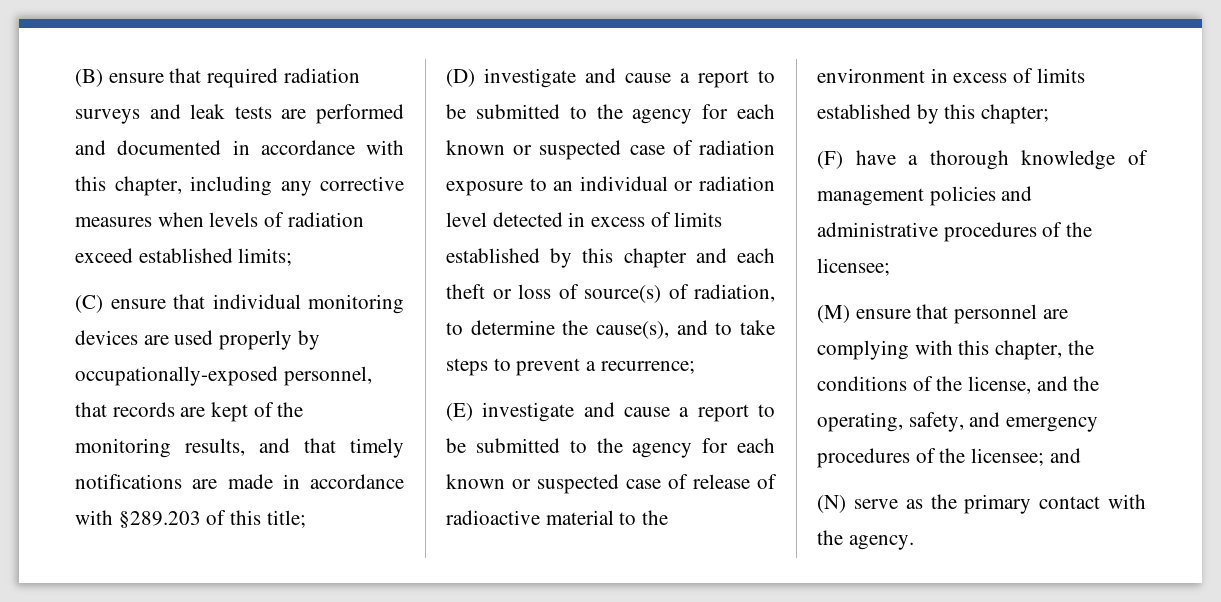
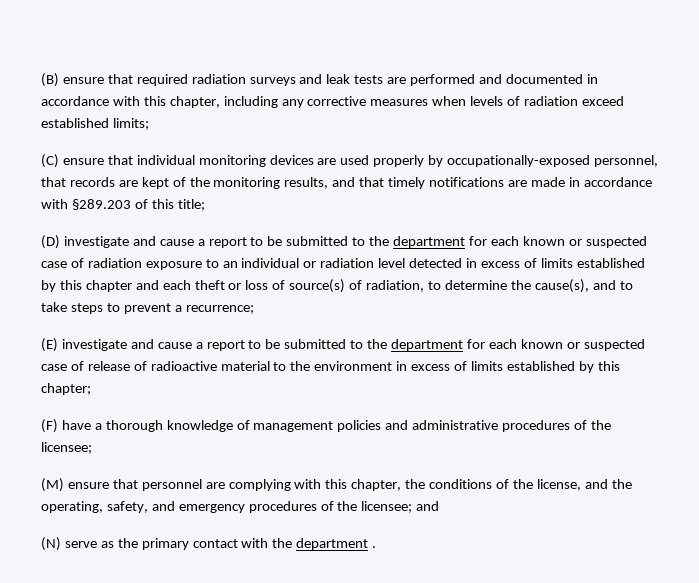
[632,109,693,124] agency -> [393,236,466,248] department
[632,443,693,458] agency -> [391,339,464,351] department
[848,535,914,550] agency. -> [296,538,377,550] department .

